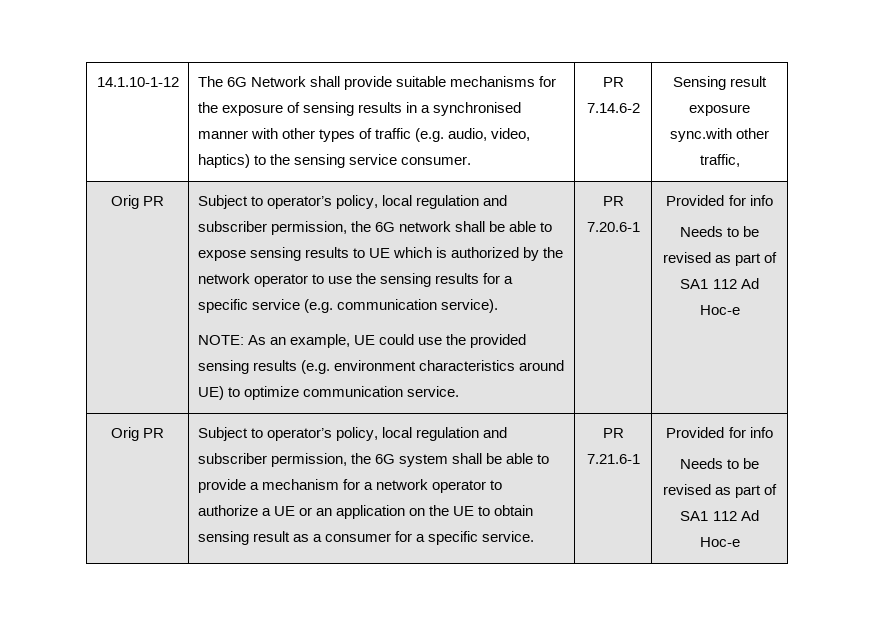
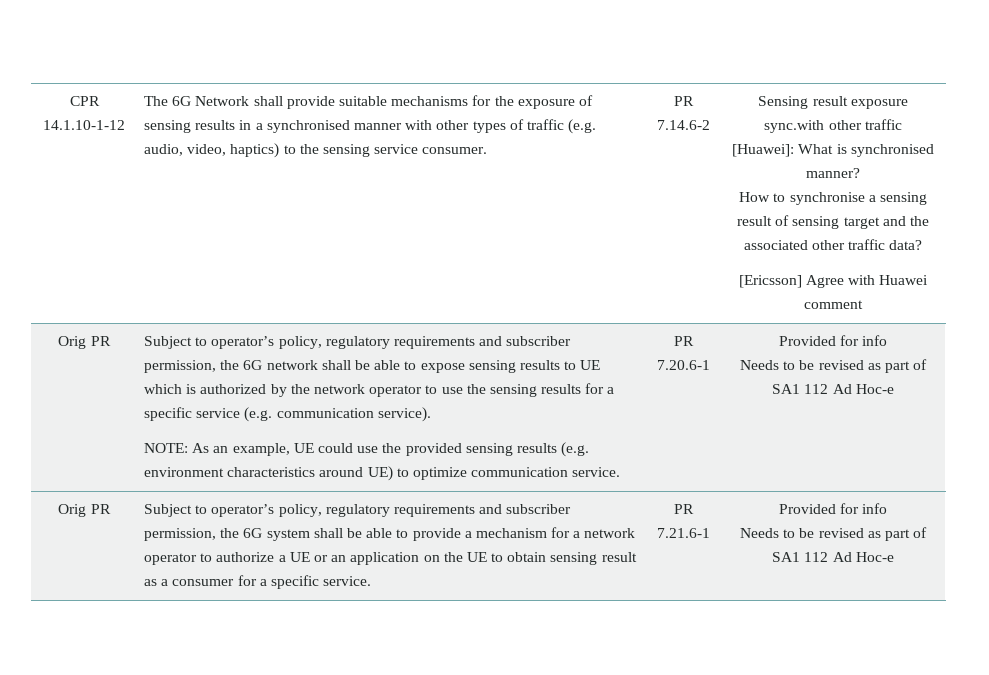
(96, 82) none -> [69,96,100,106] CPR
[699,154,740,167] [110,195,165,209] [197,195,480,209] traffic, // Orig PR | Subject to operator’s policy, local regulation -> [864,119,902,130] [732,144,934,157] [806,168,861,178] [739,192,927,205] [737,215,929,229] [743,239,923,250] [738,275,929,288] [804,300,864,309] [58,336,111,349] [144,336,475,349] traffic // [Huawei]: What is synchronised manner? // How to synchronise a sensing result of sensing target and the associated other traffic data? // [Ericsson] Agree with Huawei comment // Orig PR | Subject to operator’s policy, regulatory requirements
[382,427,480,441] local regulation -> [325,504,475,517] regulatory requirements

